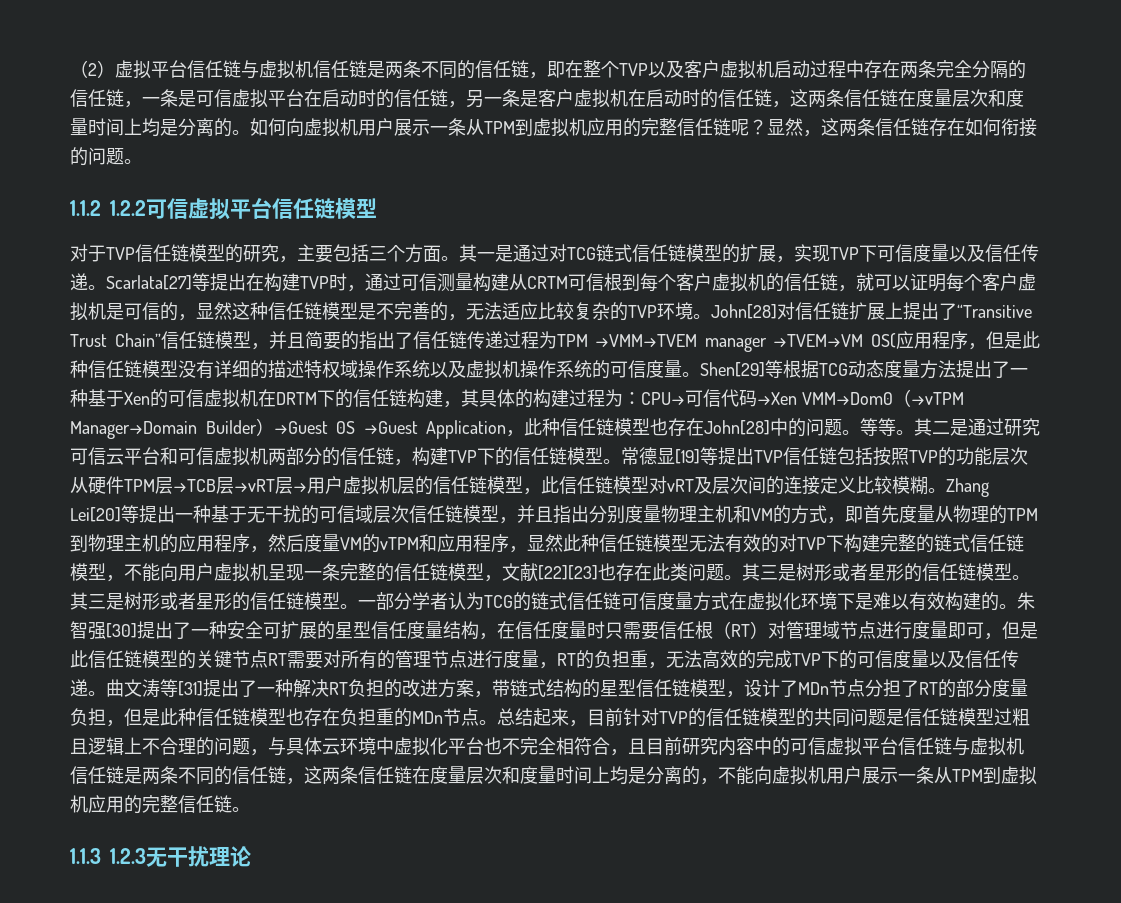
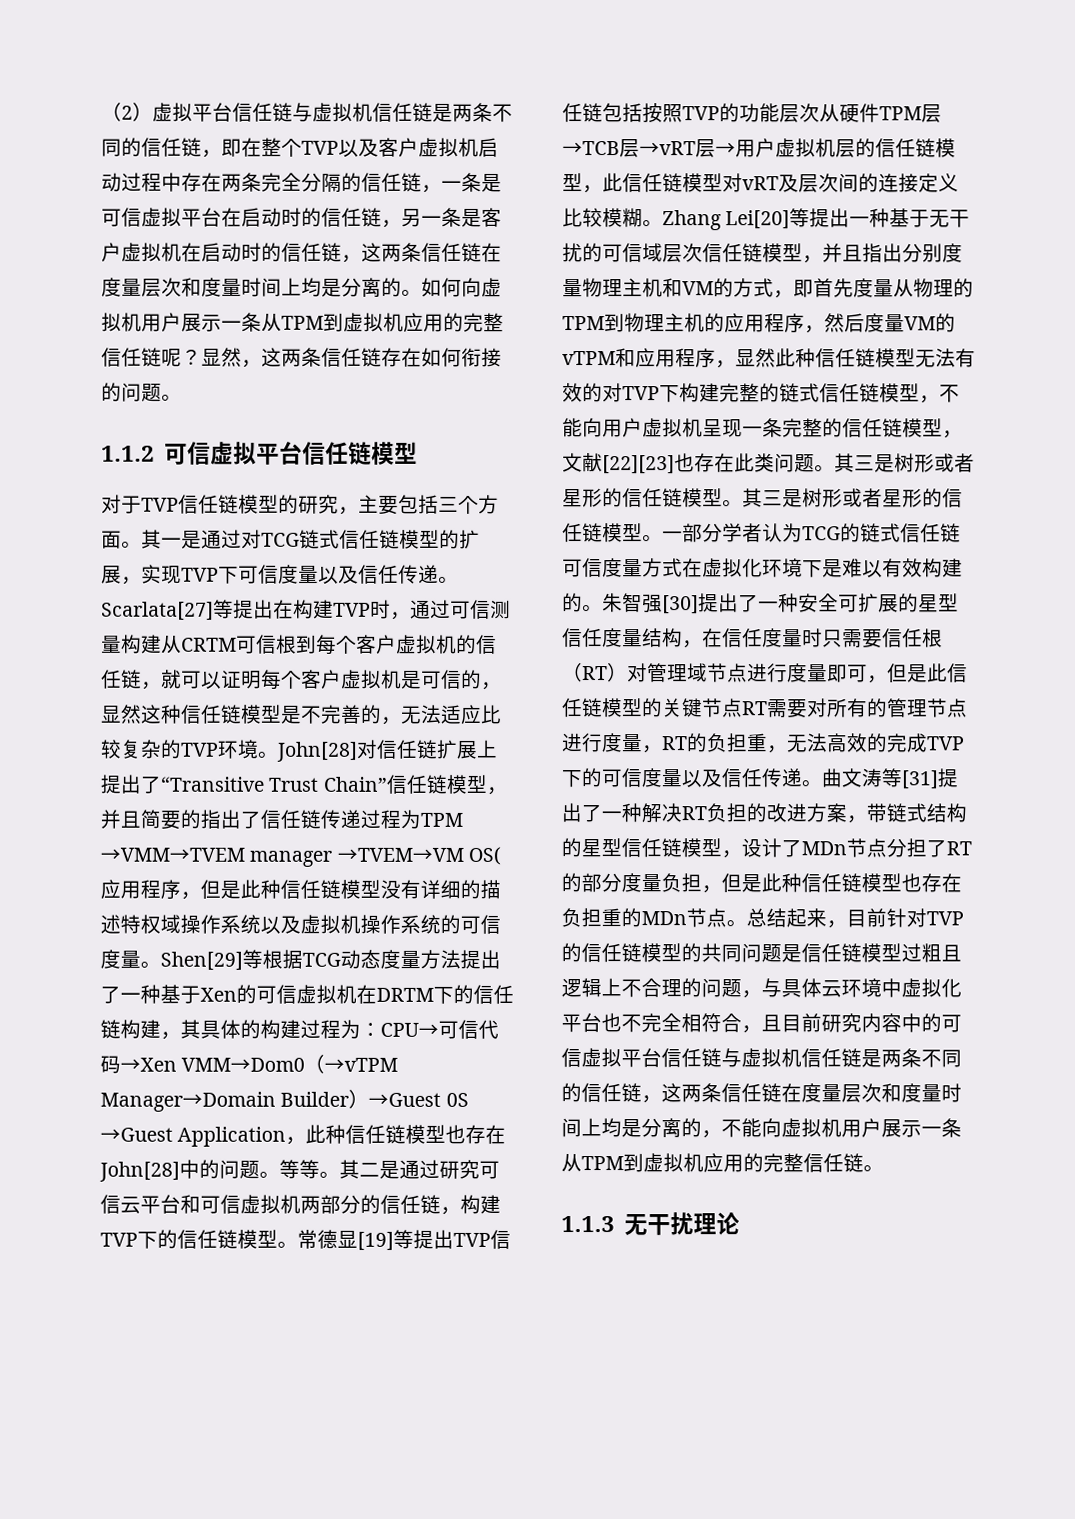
[110,200,146,216] 1.2.2 -> (155, 453) none
[110,848,146,864] 1.2.3 -> (615, 1224) none

